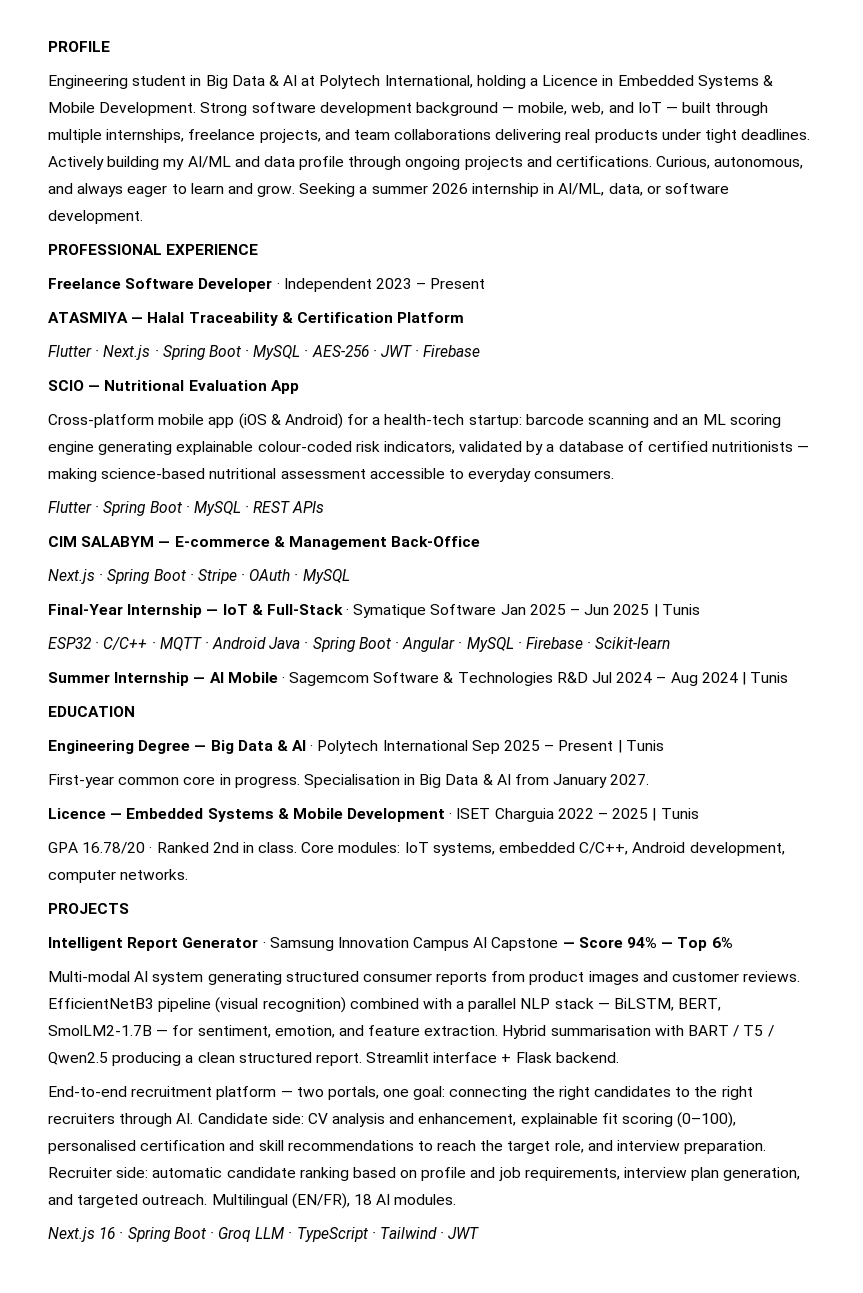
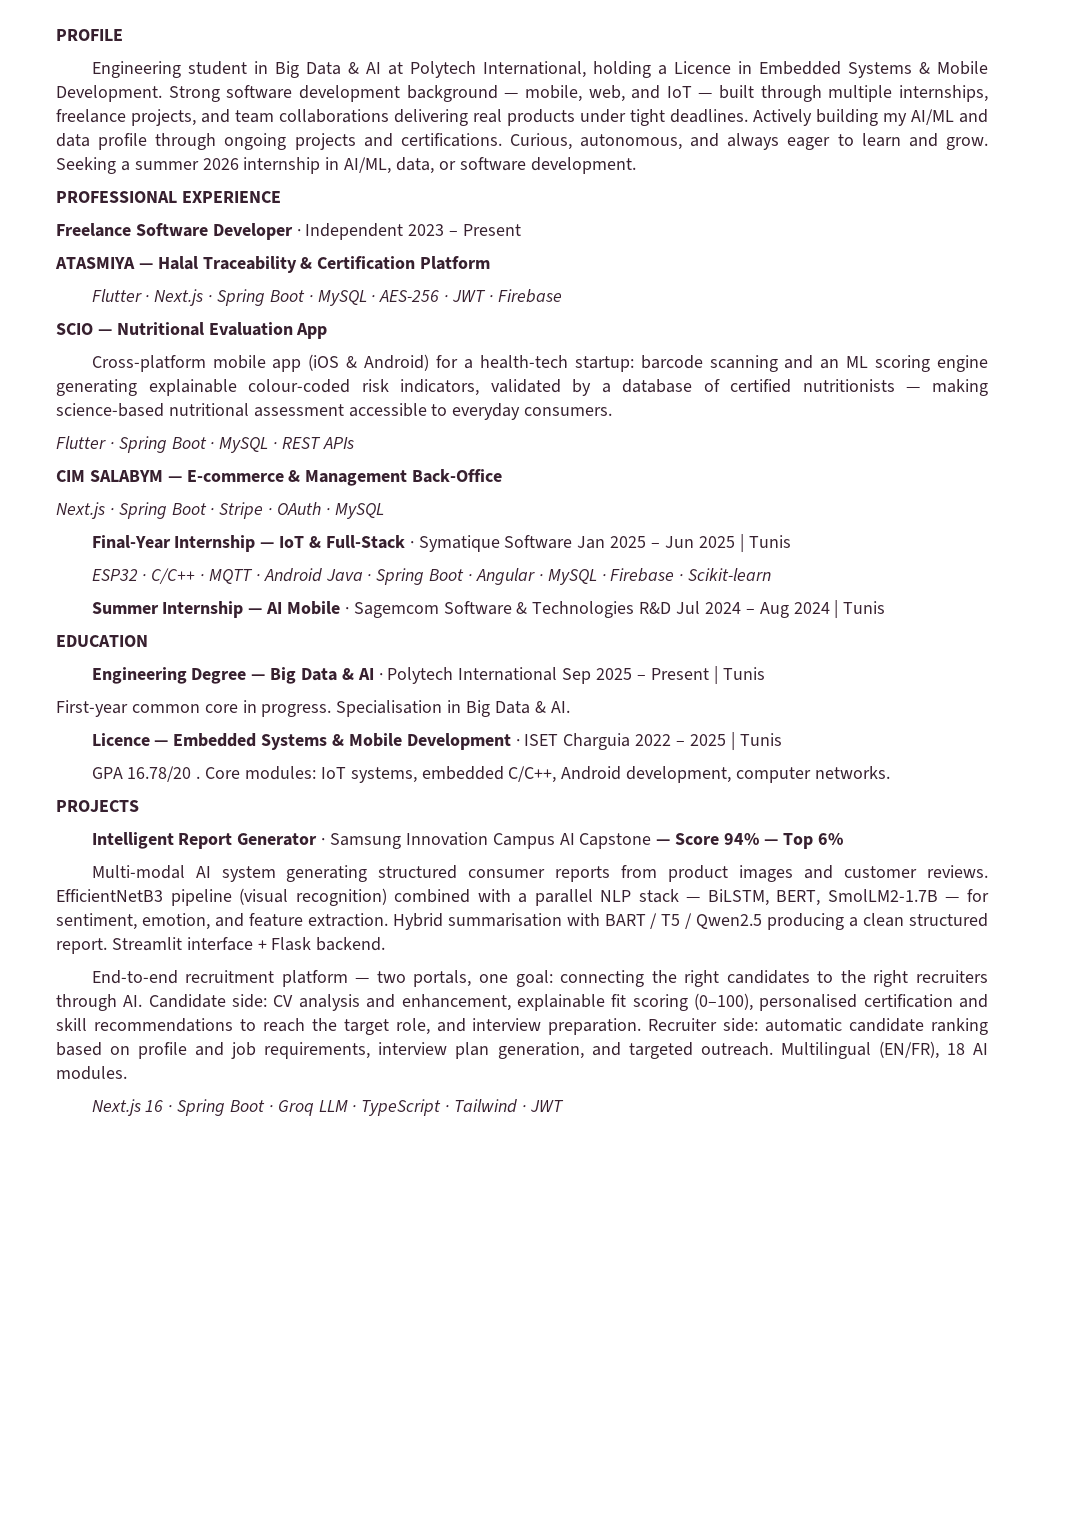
[496,774,650,788] AI from January 2027. -> [550,701,570,713] AI.
[149,842,298,853] · Ranked 2nd in class. -> [196,776,201,779] .

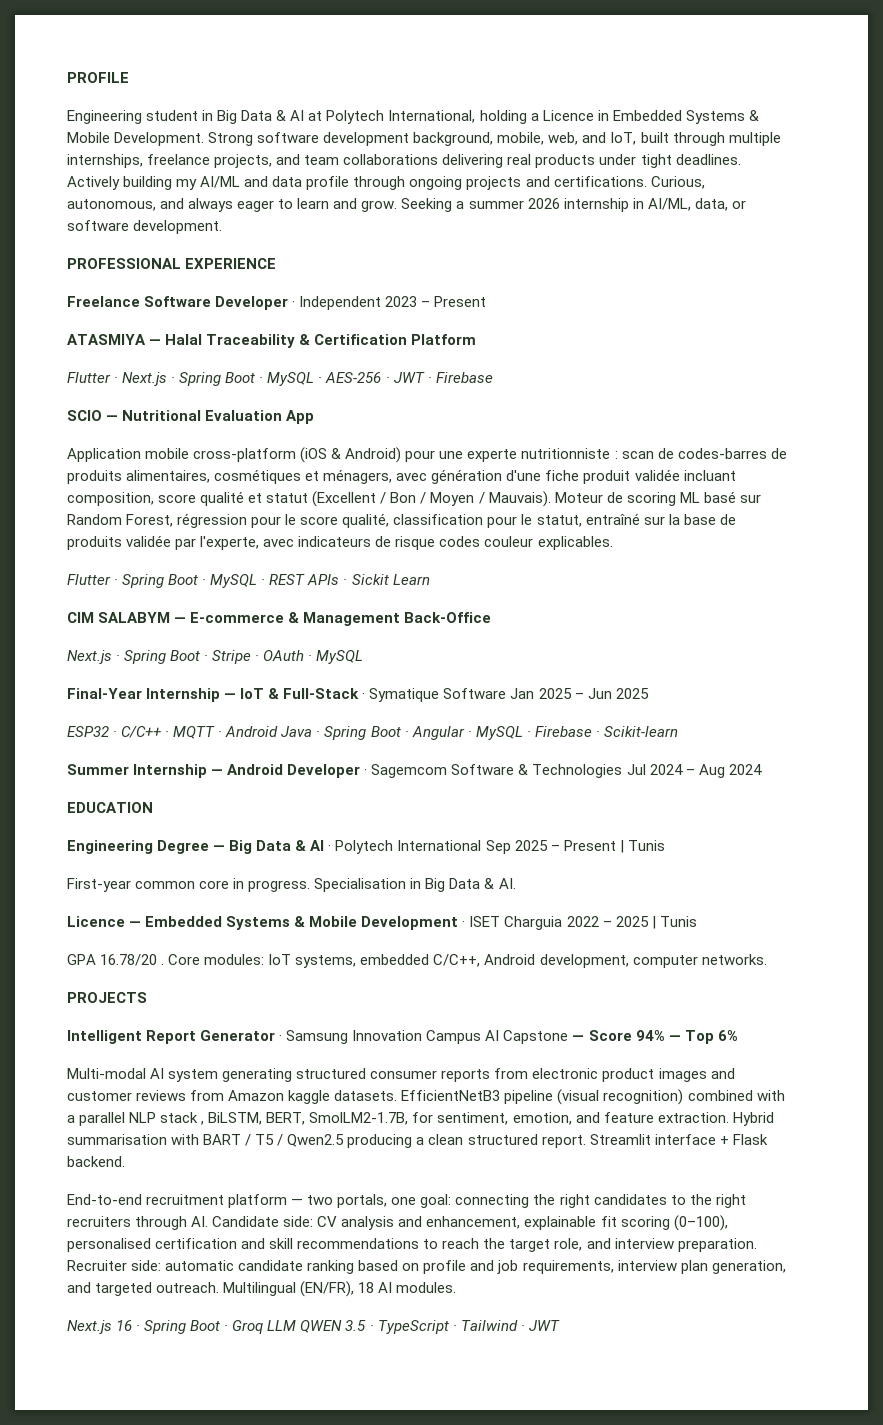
[406,85,519,102] background — -> [413,132,494,146] background,
[666,86,713,98] IoT — -> [610,132,637,145] IoT,
[91,354,988,372] [56,379,989,396] [56,403,613,420] Cross-platform mobile app (iOS & Android) for a health-tech startup: barcode scanning and an ML scoring engine generating explainable colour-coded risk indicators, validated by a database of certified nutritionists — making science-based nutritional assessment accessible to everyday consumers. -> [67,447,787,463] [67,469,736,484] [67,491,761,507] [67,513,736,528] [67,535,613,550] Application mobile cross-platform (iOS & Android) pour une experte nutritionniste : scan de codes-barres de produits alimentaires, cosmétiques et ménagers, avec génération d'une fiche produit validée incluant composition, score qualité et statut (Excellent / Bon / Moyen / Mauvais). Moteur de scoring ML basé sur Random Forest, régression pour le score qualité, classification pour le statut, entraîné sur la base de produits validée par l'experte, avec indicateurs de risque codes couleur explicables.
(354, 443) none -> [343,574,430,585] · Sickit Learn
[739,534,791,553] | Tunis -> (649, 693) none
[266,601,341,615] AI Mobile -> [227,764,361,778] Android Developer
[639,602,672,614] R&D -> (623, 771) none
[834,600,886,619] | Tunis -> (762, 769) none
(658, 871) none -> [532,1068,599,1079] electronic
[927,865,989,878] reviews. -> [136,1090,398,1104] reviews from Amazon kaggle datasets.
[686,896,701,902] — -> [201,1121,205,1125] ,
[827,889,960,902] SmolLM2-1.7B — -> [309,1112,409,1125] SmolLM2-1.7B,
(348, 1106) none -> [300,1320,367,1333] QWEN 3.5

